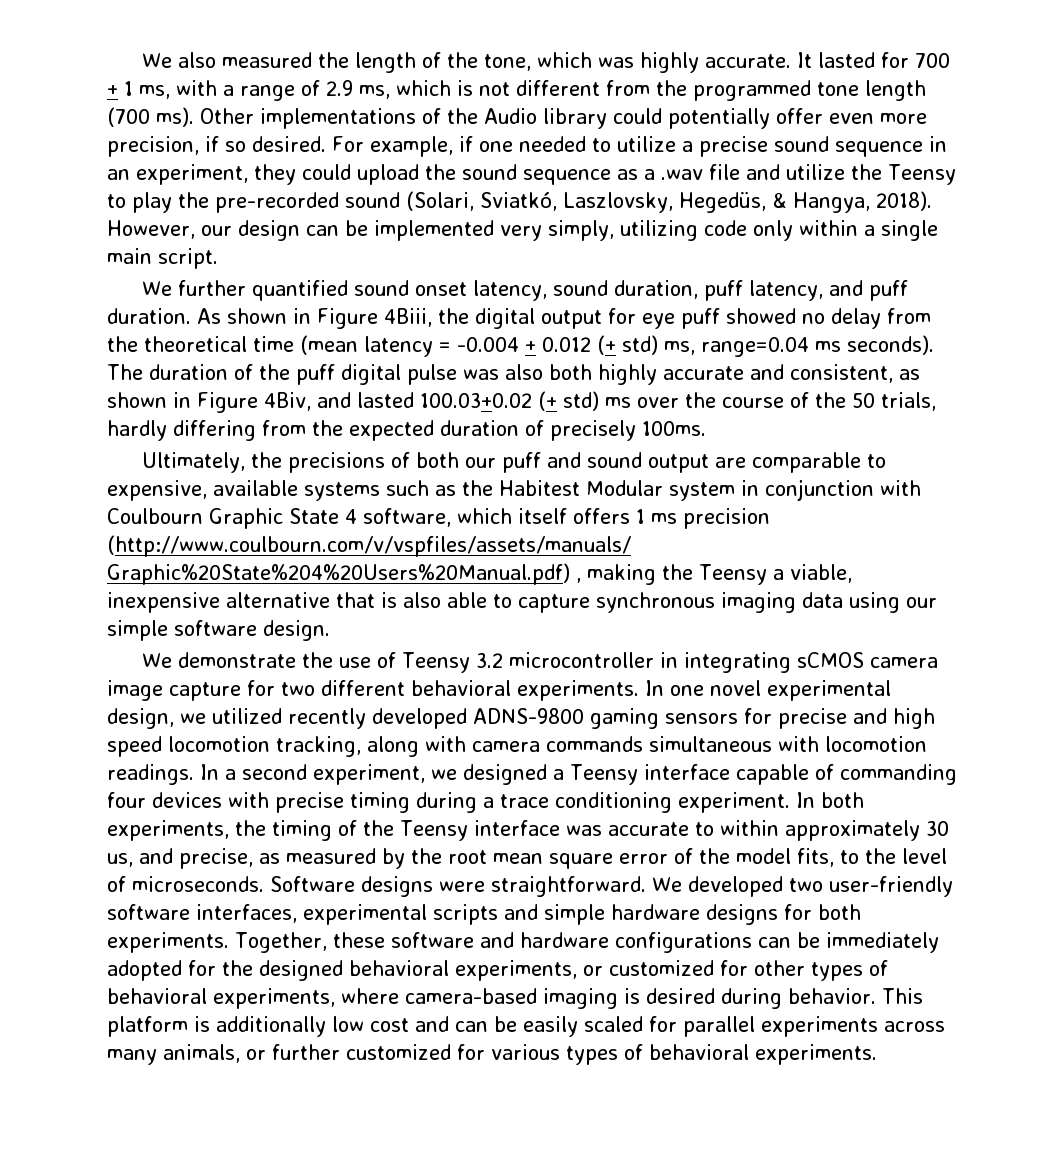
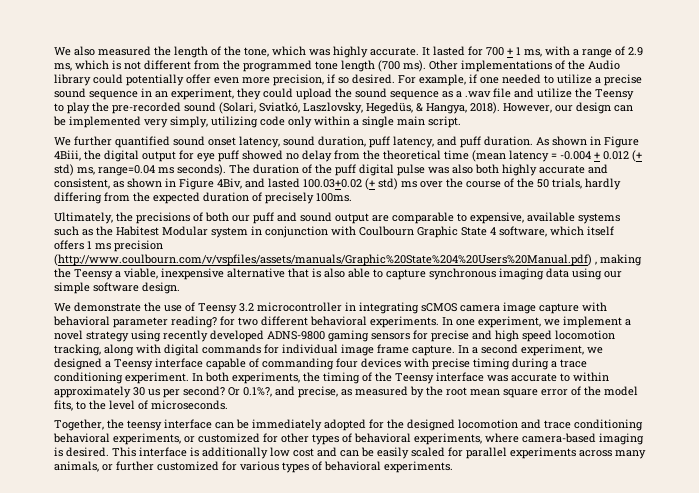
(241, 691) none -> [582,302,607,312] [53,316,217,328] with behavioral parameter reading?
[710,680,891,701] [107,708,282,729] novel experimental design, we utilized -> [478,316,631,328] [54,330,161,342] experiment, we implement a novel strategy using
[472,736,927,752] [107,764,194,785] camera commands simultaneous with locomotion readings. -> [164,344,455,356] digital commands for individual image frame capture.
[107,853,133,867] us, -> [148,386,272,398] us per second? Or 0.1%?,
[270,876,953,897] [107,904,861,925] [107,932,752,953] Software designs were straightforward. We developed two user-friendly software interfaces, experimental scripts and simple hardware designs for both experiments. Together, these software and hardware configurations -> [54,419,212,431] // Together, the teensy interface
(343, 970) none -> [458,419,643,431] locomotion and trace conditioning
[646,988,923,1009] [107,1016,188,1037] desired during behavior. This platform -> [66,447,187,457] desired. This interface

